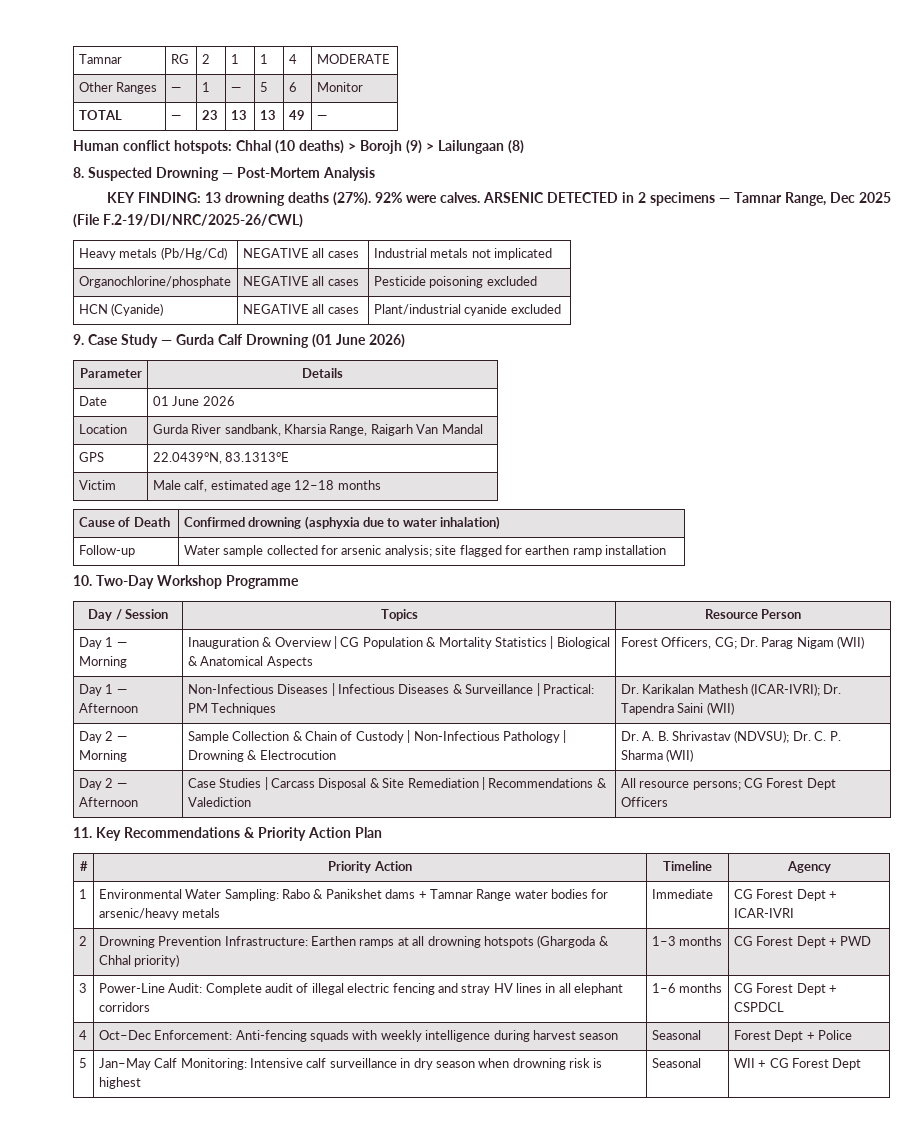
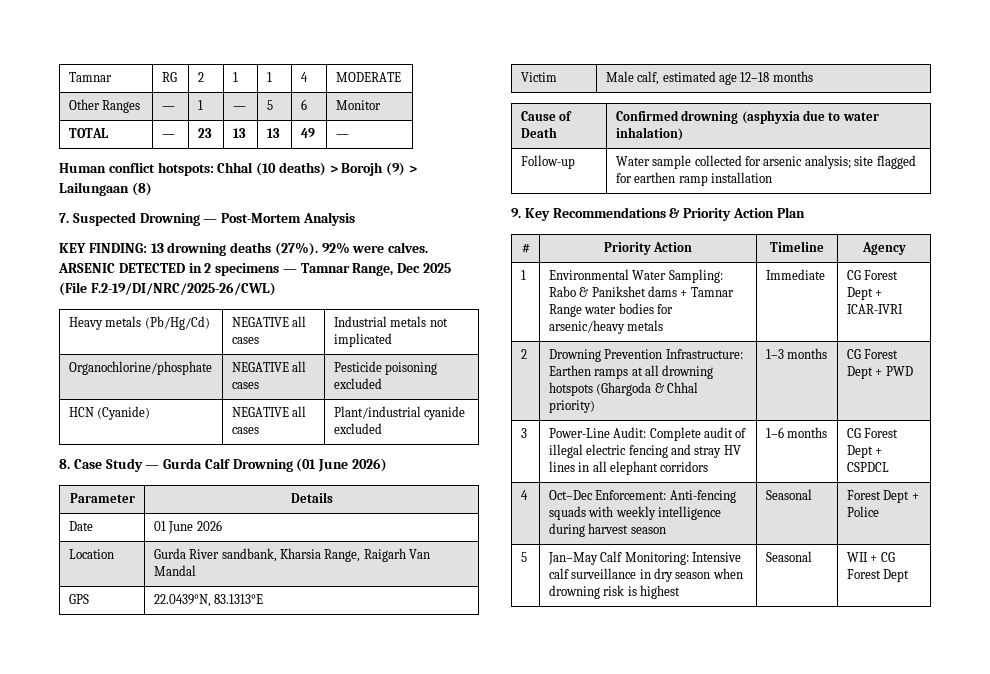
[73,167,84,178] 8. -> [59,213,69,223] 7.
[73,334,84,345] 9. -> [59,459,70,469] 8.
[73,575,299,589] [88,609,168,621] [380,609,418,621] [704,609,802,619] [78,637,127,649] [78,656,127,668] [187,636,610,649] [187,656,313,668] [620,636,865,649] [78,684,127,696] [78,703,138,713] [187,683,594,696] [187,703,277,715] [620,683,842,696] [620,702,734,715] [78,731,127,743] [78,750,127,762] [187,730,567,743] [187,750,336,762] [620,730,841,743] [620,749,694,762] [78,778,127,790] [78,797,138,807] [187,777,607,790] [187,797,251,807] [620,778,836,790] [620,797,668,807] [73,827,92,838] 10. Two-Day Workshop Programme // Day / Session | Topics | Resource Person // Day 1 — Morning | Inauguration & Overview | CG Population & Mortality Statistics | Biological & Anatomical Aspects | Forest Officers, CG; Dr. Parag Nigam (WII) // Day 1 — Afternoon | Non-Infectious Diseases | Infectious Diseases & Surveillance | Practical: PM Techniques | Dr. Karikalan Mathesh (ICAR-IVRI); Dr. Tapendra Saini (WII) // Day 2 — Morning | Sample Collection & Chain of Custody | Non-Infectious Pathology | Drowning & Electrocution | Dr. A. B. Shrivastav (NDVSU); Dr. C. P. Sharma (WII) // Day 2 — Afternoon | Case Studies | Carcass Disposal & Site Remediation | Recommendations & Valediction | All resource persons; CG Forest Dept Officers // 11. -> [511,208,521,218] 9.

